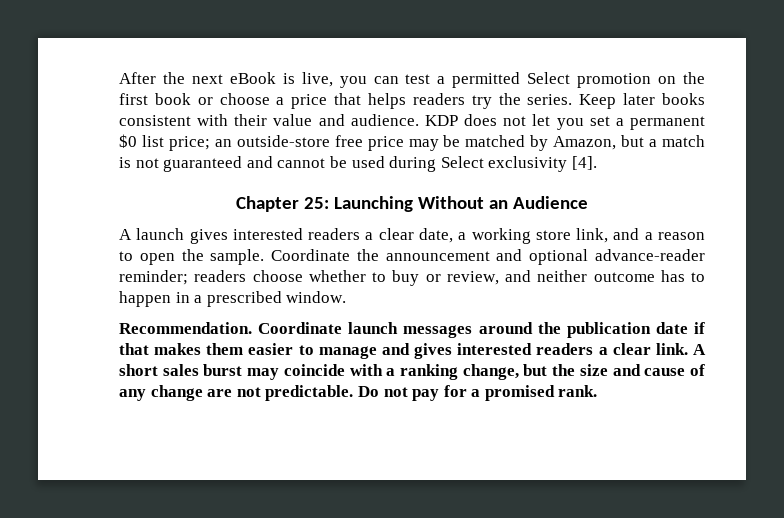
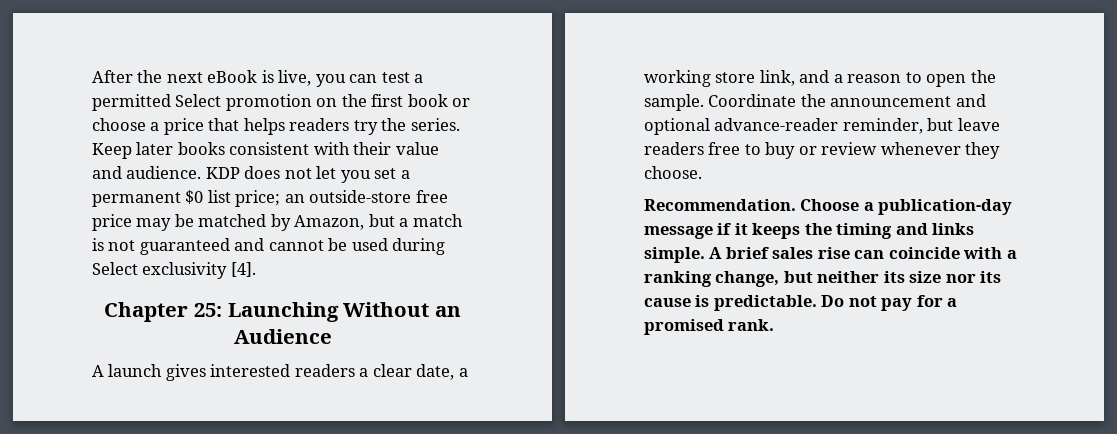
[119,270,705,286] [119,291,347,307] [119,322,705,338] [119,343,706,359] [119,364,280,380] reminder; readers choose whether to buy or review, and neither outcome has to happen in a prescribed window. // Recommendation. Coordinate launch messages around the publication date if that makes them easier to manage and gives interested readers a clear link. A short sales burst may -> [842,118,1000,134] [644,142,1001,159] [644,166,702,179] [644,199,1013,215] [644,223,975,239] [644,247,885,263] reminder, but leave readers free to buy or review whenever they choose. // Recommendation. Choose a publication-day message if it keeps the timing and links simple. A brief sales rise can
[552,364,705,376] [119,385,261,401] the size and cause of any change are not -> [817,271,1002,283] [644,295,710,307] neither its size nor its cause is

